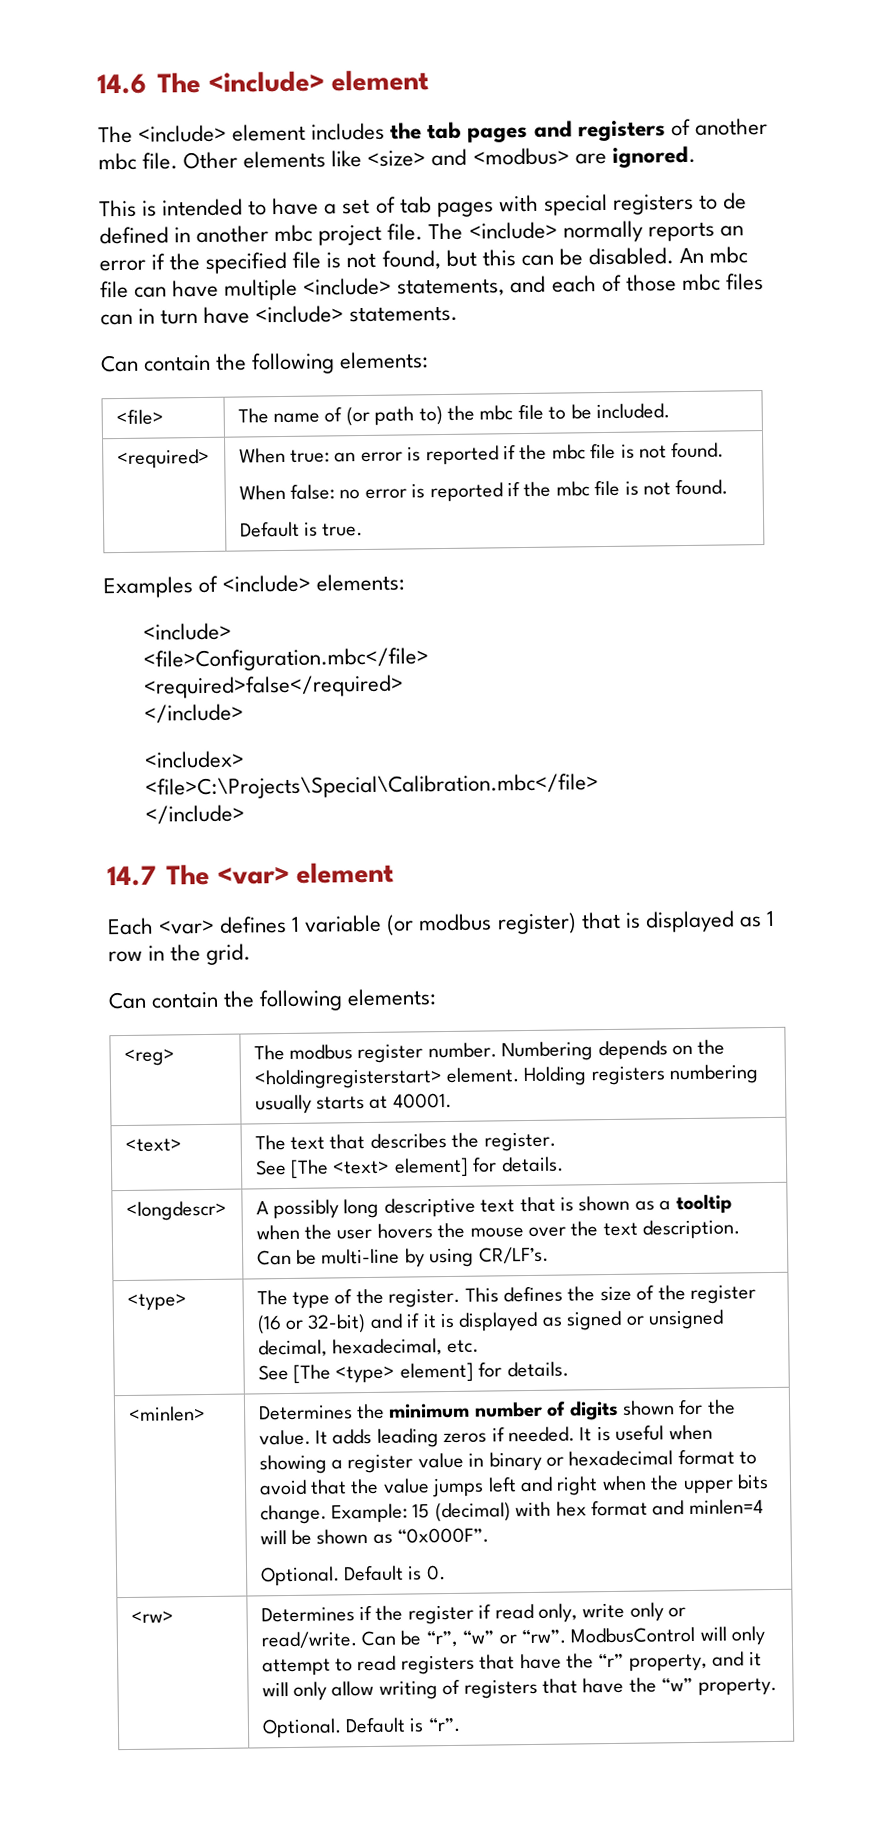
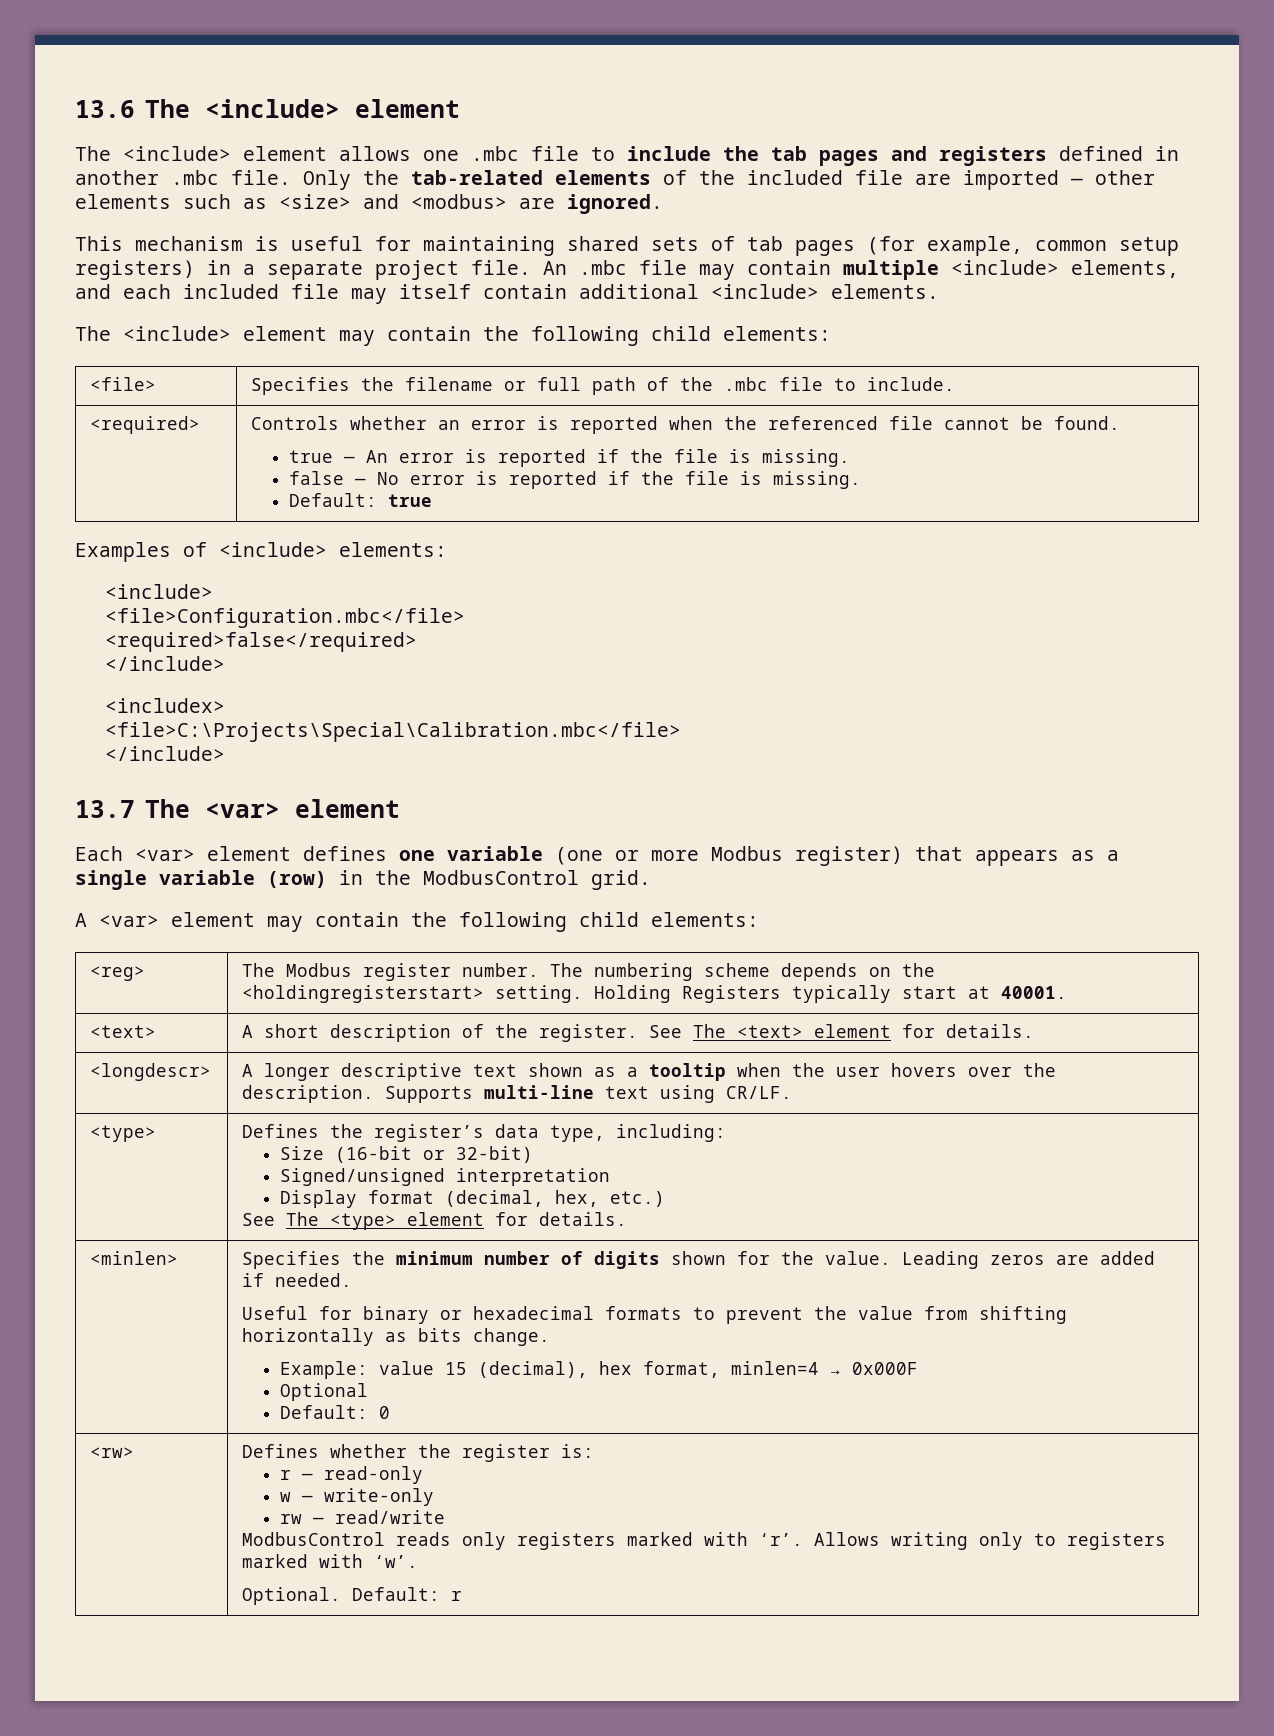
[97,73,147,95] 14.6 -> [75,100,135,118] 13.6
[311,122,386,141] includes -> [339,146,711,161] allows one .mbc file to include
[670,117,768,137] [98,149,363,171] of another mbc file. Other elements like -> [1059,146,1179,161] [75,170,1155,190] [75,194,267,209] defined in another .mbc file. Only the tab-related elements of the included file are imported — other elements such as
[142,192,748,218] [99,220,744,246] [99,246,749,274] [100,273,764,301] [100,305,459,326] [100,352,336,375] is intended to have a set of tab pages with special registers to de defined in another mbc project file. The <include> normally reports an error if the specified file is not found, but this can be disabled. An mbc file can have multiple <include> statements, and each of those mbc files can in turn have <include> statements. // Can contain the following -> [135,236,1179,256] [75,260,1179,280] [75,284,939,304] [75,326,711,346] mechanism is useful for maintaining shared sets of tab pages (for example, common setup registers) in a separate project file. An .mbc file may contain multiple <include> elements, and each included file may itself contain additional <include> elements. // The <include> element may contain the following child
[237,403,670,427] The name of (or path to) the mbc file to be included. -> [251,377,956,395] Specifies the filename or full path of the .mbc file to include.
[238,447,330,464] When true: -> [251,416,428,430] Controls whether
[502,442,725,461] [238,479,729,503] [239,521,364,538] if the mbc file is not found. // When false: no error is reported if the mbc file is not found. // Default is true. -> [669,416,1121,430] [288,449,850,467] [288,471,861,489] [288,493,432,507] when the referenced file cannot be found. // true — An error is reported if the file is missing. // false — No error is reported if the file is missing. // Default: true
[107,865,156,887] 14.7 -> [75,800,135,818] 13.7
[219,910,775,936] [108,950,143,963] defines 1 variable (or modbus register) that is displayed as 1 row -> [207,846,1119,866] [75,870,327,890] element defines one variable (one or more Modbus register) that appears as a single variable (row)
(202, 953) none -> [423,870,579,885] ModbusControl
[108,989,344,1012] Can contain the following -> [75,912,639,932] A <var> element may contain the following child
[288,1044,353,1060] modbus -> [286,963,353,977] Modbus
[501,1041,594,1062] Numbering -> [550,963,771,981] The numbering scheme
[445,1064,760,1087] [254,1092,452,1115] [124,1138,182,1152] [254,1131,556,1152] [254,1156,564,1179] [125,1200,227,1221] [255,1196,574,1220] element. Holding registers numbering usually starts at 40001. // <text> | The text that describes the register. // See [The <text> element] for details. // <longdescr> | A possibly long descriptive text that is -> [495,985,1068,1003] [90,1025,157,1038] [242,1024,1035,1042] [90,1063,212,1081] [242,1063,518,1081] setting. Holding Registers typically start at 40001. // <text> | A short description of the register. See The <text> element for details. // <longdescr> | A longer descriptive text
[437,1219,741,1240] [256,1246,549,1268] [126,1293,187,1311] [256,1284,756,1309] [256,1309,724,1335] [257,1338,480,1358] [257,1362,474,1384] the mouse over the text description. Can be multi-line by using CR/LF’s. // <type> | The type of the register. This defines the size of the register (16 or 32-bit) and if it is displayed as signed or unsigned decimal, hexadecimal, etc. // See [The <type> element] -> [968,1063,1057,1077] [242,1085,793,1103] [90,1125,157,1142] [242,1124,727,1142] [279,1146,533,1163] [279,1168,610,1186] [279,1190,665,1208] [242,1212,485,1230] over the description. Supports multi-line text using CR/LF. // <type> | Defines the register’s data type, including: // Size (16-bit or 32-bit) // Signed/unsigned interpretation // Display format (decimal, hex, etc.) // See The <type> element
[257,1404,353,1421] Determines -> [242,1251,342,1269] Specifies
[314,1424,713,1448] [258,1449,758,1475] [258,1474,769,1498] [259,1499,764,1525] [259,1527,490,1545] [260,1565,446,1587] [130,1610,174,1623] [260,1602,687,1625] [260,1626,767,1649] [261,1651,762,1677] [261,1676,777,1701] [261,1716,461,1739] It adds leading zeros if needed. It is useful when showing a register value in binary or hexadecimal format to avoid that the value jumps left and right when the upper bits change. Example: 15 (decimal) with hex format and minlen=4 will be shown as “0x000F”. // Optional. Default is 0. // <rw> | Determines if the register if read only, write only or read/write. Can be “r”, “w” or “rw”. ModbusControl will only attempt to read registers that have the “r” property, and it will only allow writing of registers that have the “w” property. // Optional. Default is “r”. -> [902,1251,1156,1269] [242,1273,353,1287] [242,1306,1068,1324] [242,1328,551,1346] [279,1361,918,1379] [279,1383,368,1401] [279,1405,390,1419] [90,1447,135,1458] [242,1444,595,1462] [279,1466,423,1484] [279,1488,434,1506] [279,1510,445,1524] [242,1532,1167,1550] [242,1554,419,1568] [242,1587,463,1605] Leading zeros are added if needed. // Useful for binary or hexadecimal formats to prevent the value from shifting horizontally as bits change. // Example: value 15 (decimal), hex format, minlen=4 → 0x000F // Optional // Default: 0 // <rw> | Defines whether the register is: // r — read-only // w — write-only // rw — read/write // ModbusControl reads only registers marked with ‘r’. Allows writing only to registers marked with ‘w’. // Optional. Default: r

